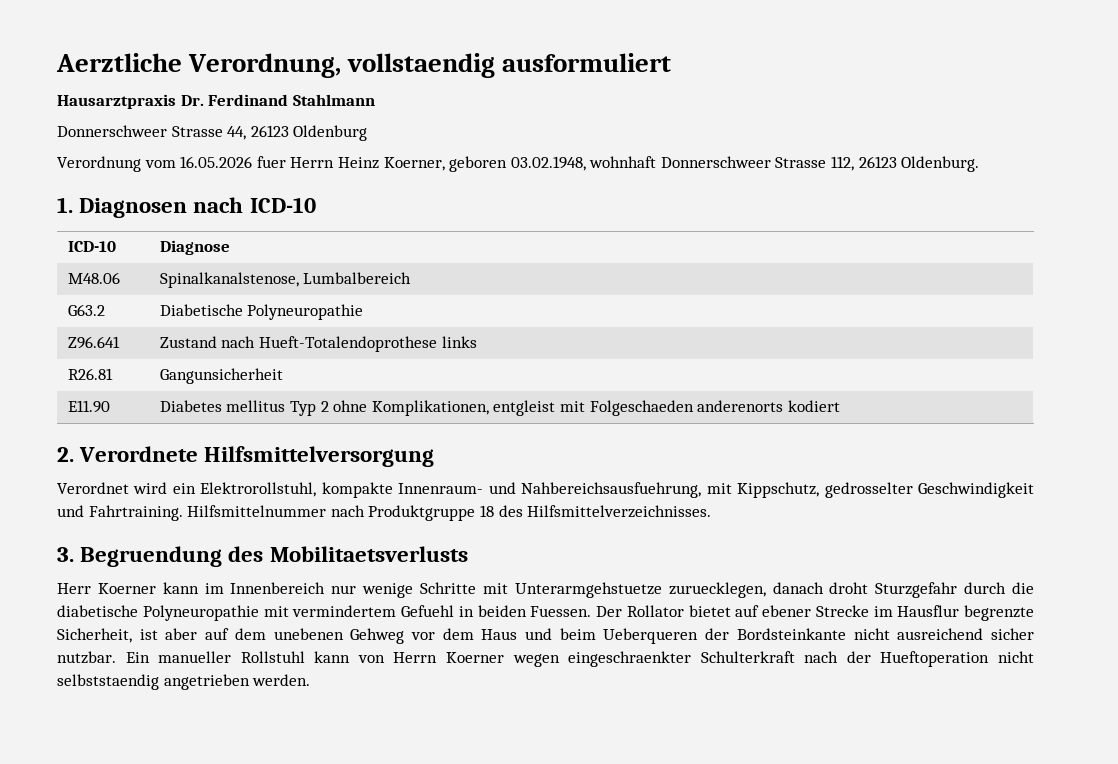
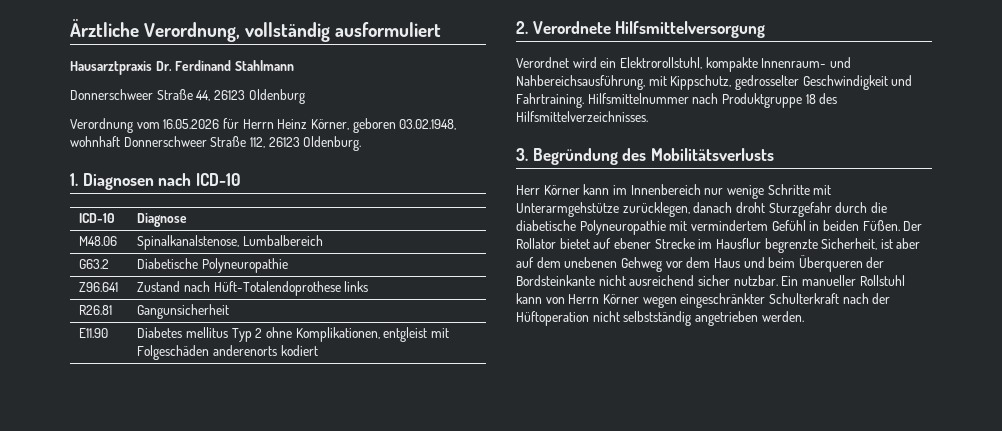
[56,53,496,78] Aerztliche Verordnung, vollstaendig -> [70,19,331,42] Ärztliche Verordnung, vollständig
[171,126,223,137] Strasse -> [156,89,193,100] Straße
[256,156,286,168] fuer -> [222,118,239,129] für
[383,157,445,171] Koerner, -> [310,119,349,130] Körner,
[775,157,827,168] Strasse -> [210,136,247,147] Straße
[259,336,438,352] Hueft-Totalendoprothese -> [213,281,341,296] Hüft-Totalendoprothese
[589,400,694,416] Folgeschaeden -> [137,345,210,360] Folgeschäden
[521,482,702,498] Nahbereichsausfuehrung, -> [516,75,645,90] Nahbereichsausführung,
[80,546,468,567] Begruendung des Mobilitaetsverlusts -> [532,148,774,165] Begründung des Mobilitätsverlusts
[97,583,156,594] Koerner -> [543,185,580,195] Körner
[514,582,766,598] Unterarmgehstuetze zuruecklegen, -> [516,202,690,217] Unterarmgehstütze zurücklegen,
[401,605,454,617] Gefuehl -> [771,220,806,231] Gefühl
[530,606,592,617] Fuessen. -> [862,220,900,231] Füßen.
[603,628,699,644] Ueberqueren -> [798,255,863,272] Überqueren
[445,651,1034,667] [57,674,159,690] Koerner wegen eingeschraenkter Schulterkraft nach der Hueftoperation nicht selbststaendig -> [602,293,891,308] [516,311,692,326] Körner wegen eingeschränkter Schulterkraft nach der Hüftoperation nicht selbstständig

